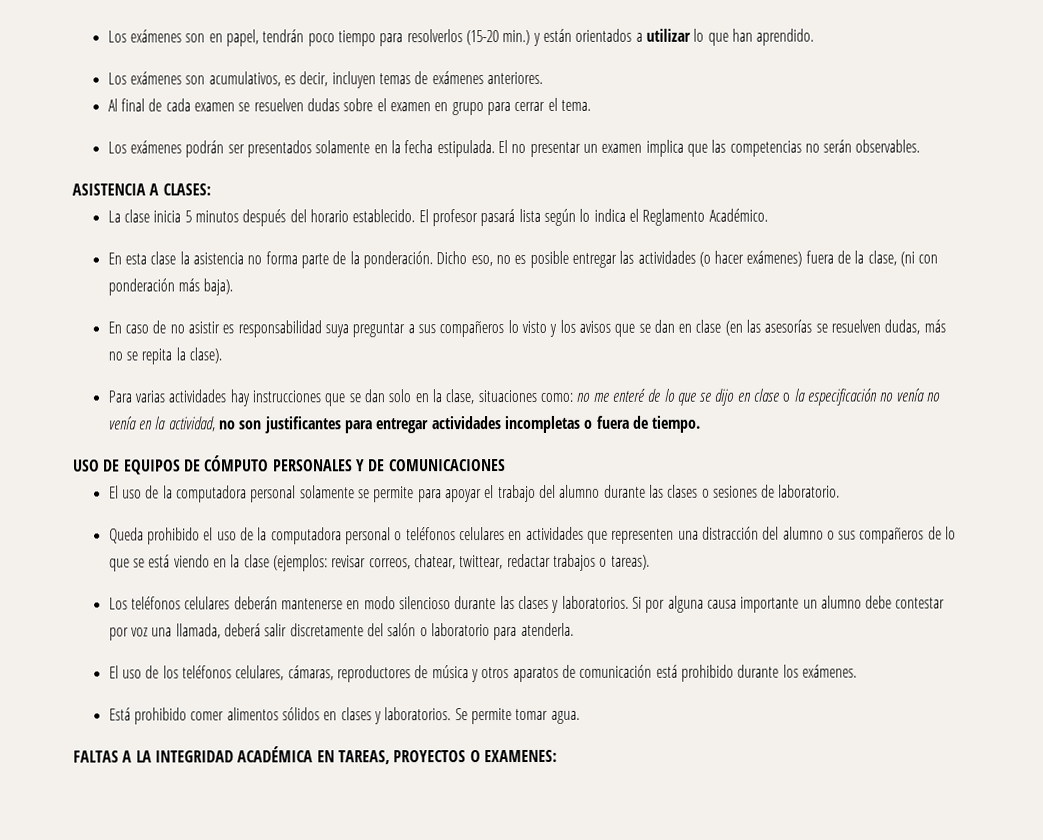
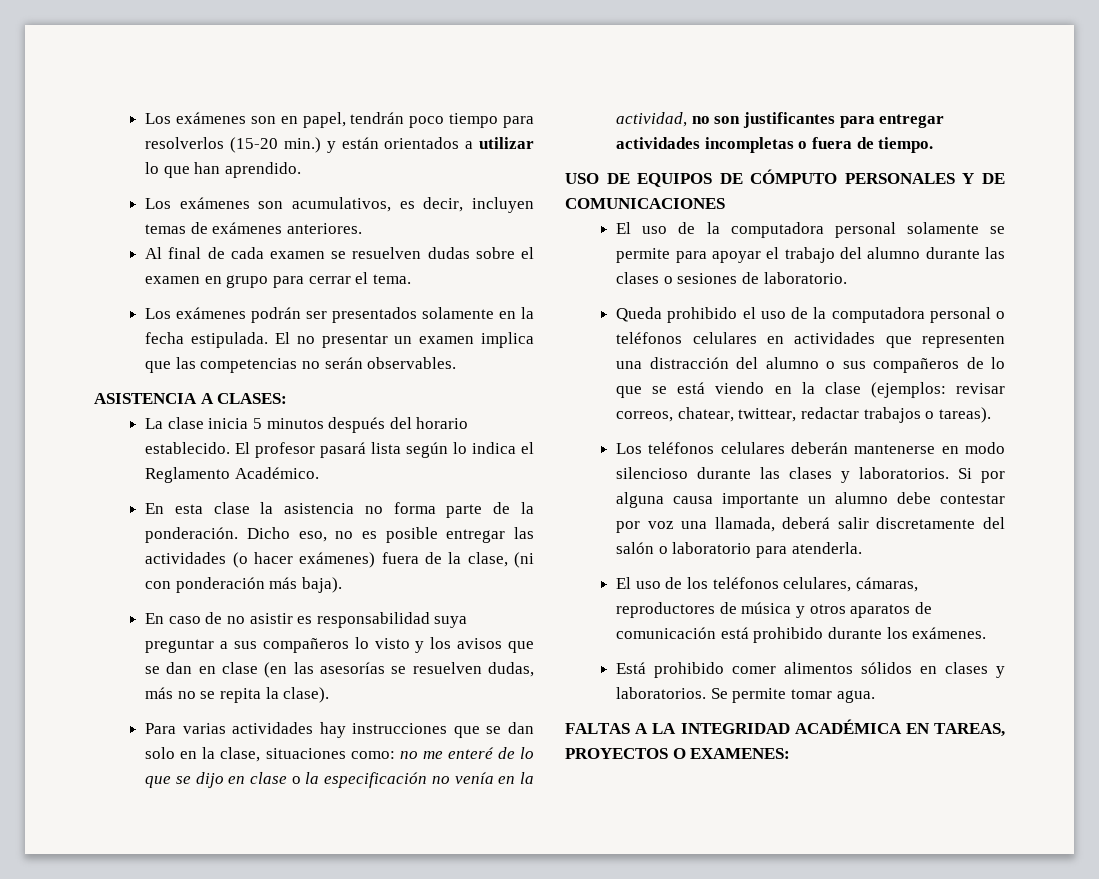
[926,392,941,402] [107,416,137,430] no venía -> (494, 778) none

